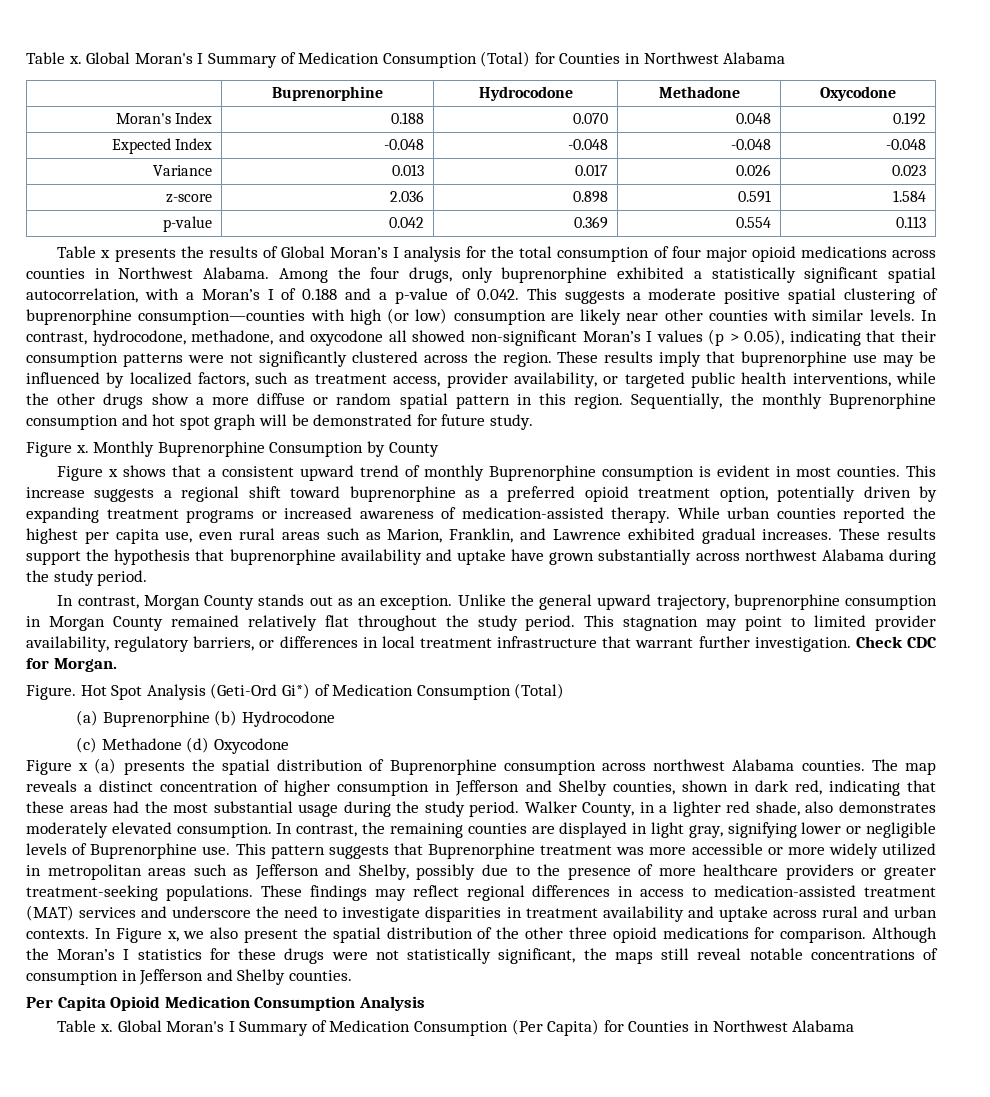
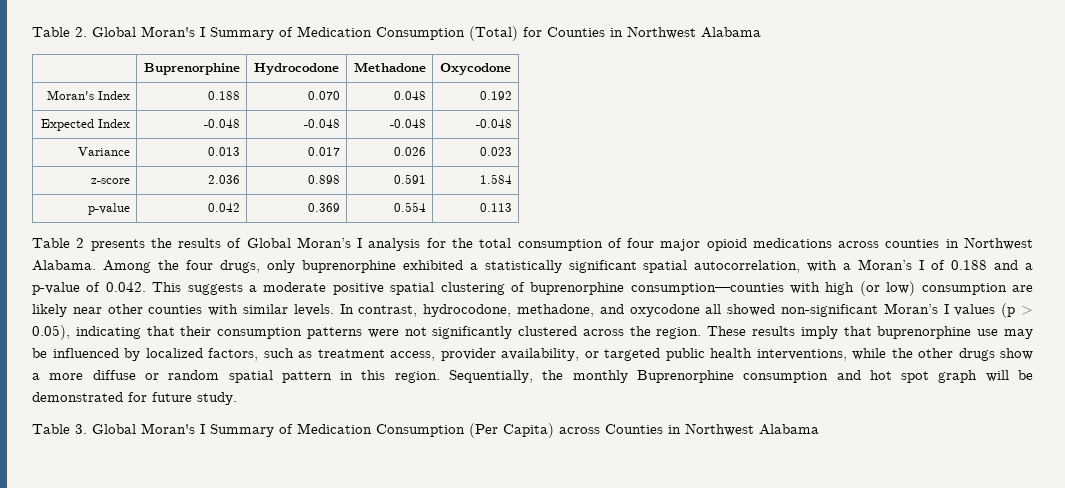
[26,52,82,64] Table x. -> [32,27,87,37] Table 2.
[100,250,111,258] x -> [76,238,85,248] 2
[26,441,439,457] [57,465,936,481] [26,486,937,502] [26,507,937,523] [26,528,937,544] [26,549,936,565] [26,570,148,586] [57,594,937,610] [26,615,936,631] [26,636,937,652] [26,658,117,672] [26,683,565,700] [76,710,335,727] [76,737,289,754] [26,758,937,775] [26,780,936,796] [26,801,936,817] [26,822,936,838] [26,843,936,859] [26,864,936,880] [26,885,936,901] [26,905,937,922] [26,927,938,943] [26,948,939,964] [26,969,352,985] [26,996,425,1011] [57,1020,113,1032] // Figure x. Monthly Buprenorphine Consumption by County // Figure x shows that a consistent upward trend of monthly Buprenorphine consumption is evident in most counties. This increase suggests a regional shift toward buprenorphine as a preferred opioid treatment option, potentially driven by expanding treatment programs or increased awareness of medication-assisted therapy. While urban counties reported the highest per capita use, even rural areas such as Marion, Franklin, and Lawrence exhibited gradual increases. These results support the hypothesis that buprenorphine availability and uptake have grown substantially across northwest Alabama during the study period. // In contrast, Morgan County stands out as an exception. Unlike the general upward trajectory, buprenorphine consumption in Morgan County remained relatively flat throughout the study period. This stagnation may point to limited provider availability, regulatory barriers, or differences in local treatment infrastructure that warrant further investigation. Check CDC for Morgan. // Figure. Hot Spot Analysis (Geti-Ord Gi*) of Medication Consumption (Total) // (a) Buprenorphine (b) Hydrocodone // (c) Methadone (d) Oxycodone // Figure x (a) presents the spatial distribution of Buprenorphine consumption across northwest Alabama counties. The map reveals a distinct concentration of higher consumption in Jefferson and Shelby counties, shown in dark red, indicating that these areas had the most substantial usage during the study period. Walker County, in a lighter red shade, also demonstrates moderately elevated consumption. In contrast, the remaining counties are displayed in light gray, signifying lower or negligible levels of Buprenorphine use. This pattern suggests that Buprenorphine treatment was more accessible or more widely utilized in metropolitan areas such as Jefferson and Shelby, possibly due to the presence of more healthcare providers or greater treatment-seeking populations. These findings may reflect regional differences in access to medication-assisted treatment (MAT) services and underscore the need to investigate disparities in treatment availability and uptake across rural and urban contexts. In Figure x, we also present the spatial distribution of the other three opioid medications for comparison. Although the Moran’s I statistics for these drugs were not statistically significant, the maps still reveal notable concentrations of consumption in Jefferson and Shelby counties. // Per Capita Opioid Medication Consumption Analysis // Table x. -> [32,424,87,434] // Table 3.
[603,1020,624,1032] for -> [559,427,600,434] across

